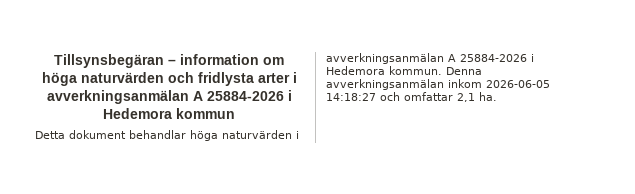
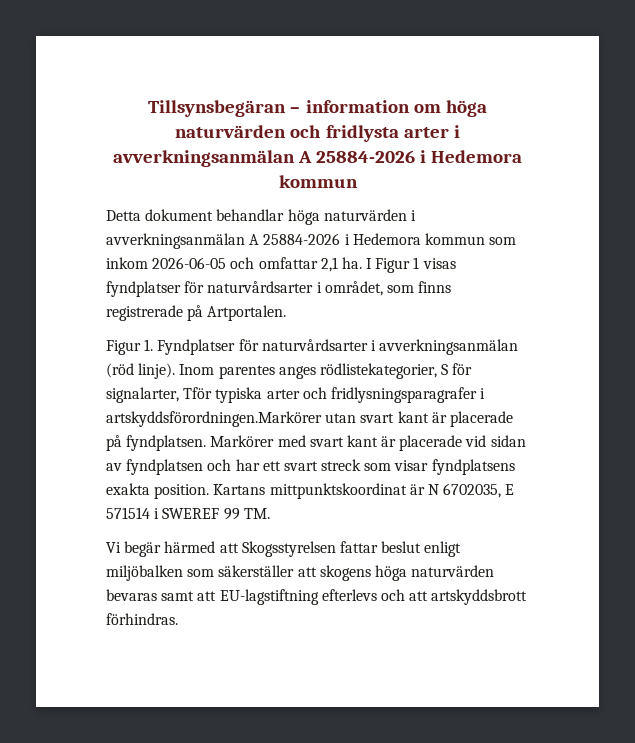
[389,66,482,75] [326,79,444,90] kommun. Denna avverkningsanmälan -> [424,233,517,245] kommun som
[326,93,376,101] 14:18:27 -> (227, 263) none
(497, 96) none -> [366,257,456,273] [106,281,452,297] [106,305,287,321] [106,339,519,355] [106,363,473,379] [106,387,486,403] [106,411,513,427] [106,435,526,451] [106,459,515,475] [106,483,515,499] [106,507,270,520] [106,541,462,557] [106,565,495,581] [106,589,528,605] [106,613,178,625] I Figur 1 visas fyndplatser för naturvårdsarter i området, som finns registrerade på Artportalen. // Figur 1. Fyndplatser för naturvårdsarter i avverkningsanmälan (röd linje). Inom parentes anges rödlistekategorier, S för signalarter, Tför typiska arter och fridlysningsparagrafer i artskyddsförordningen.Markörer utan svart kant är placerade på fyndplatsen. Markörer med svart kant är placerade vid sidan av fyndplatsen och har ett svart streck som visar fyndplatsens exakta position. Kartans mittpunktskoordinat är N 6702035, E 571514 i SWEREF 99 TM. // Vi begär härmed att Skogsstyrelsen fattar beslut enligt miljöbalken som säkerställer att skogens höga naturvärden bevaras samt att EU-lagstiftning efterlevs och att artskyddsbrott förhindras.

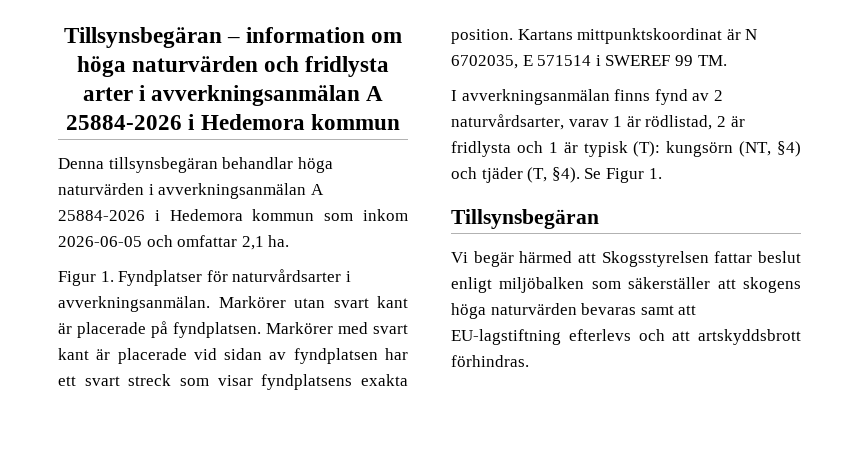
[106,209,214,221] Detta dokument -> [58,157,218,173] Denna tillsynsbegäran
[366,257,456,273] [106,281,452,297] [106,305,287,321] I Figur 1 visas fyndplatser för naturvårdsarter i området, som finns registrerade på Artportalen. -> (290, 241) none
[379,339,519,355] [106,363,473,379] [106,387,486,403] [106,411,322,427] avverkningsanmälan (röd linje). Inom parentes anges rödlistekategorier, S för signalarter, Tför typiska arter och fridlysningsparagrafer i artskyddsförordningen.Markörer -> [58,296,286,312] avverkningsanmälan. Markörer
[207,459,232,471] och -> (378, 356) none
(270, 513) none -> [451,89,723,105] [451,114,745,130] [451,141,801,157] [451,167,662,183] [451,209,599,229] // I avverkningsanmälan finns fynd av 2 naturvårdsarter, varav 1 är rödlistad, 2 är fridlysta och 1 är typisk (T): kungsörn (NT, §4) och tjäder (T, §4). Se Figur 1. // Tillsynsbegäran

